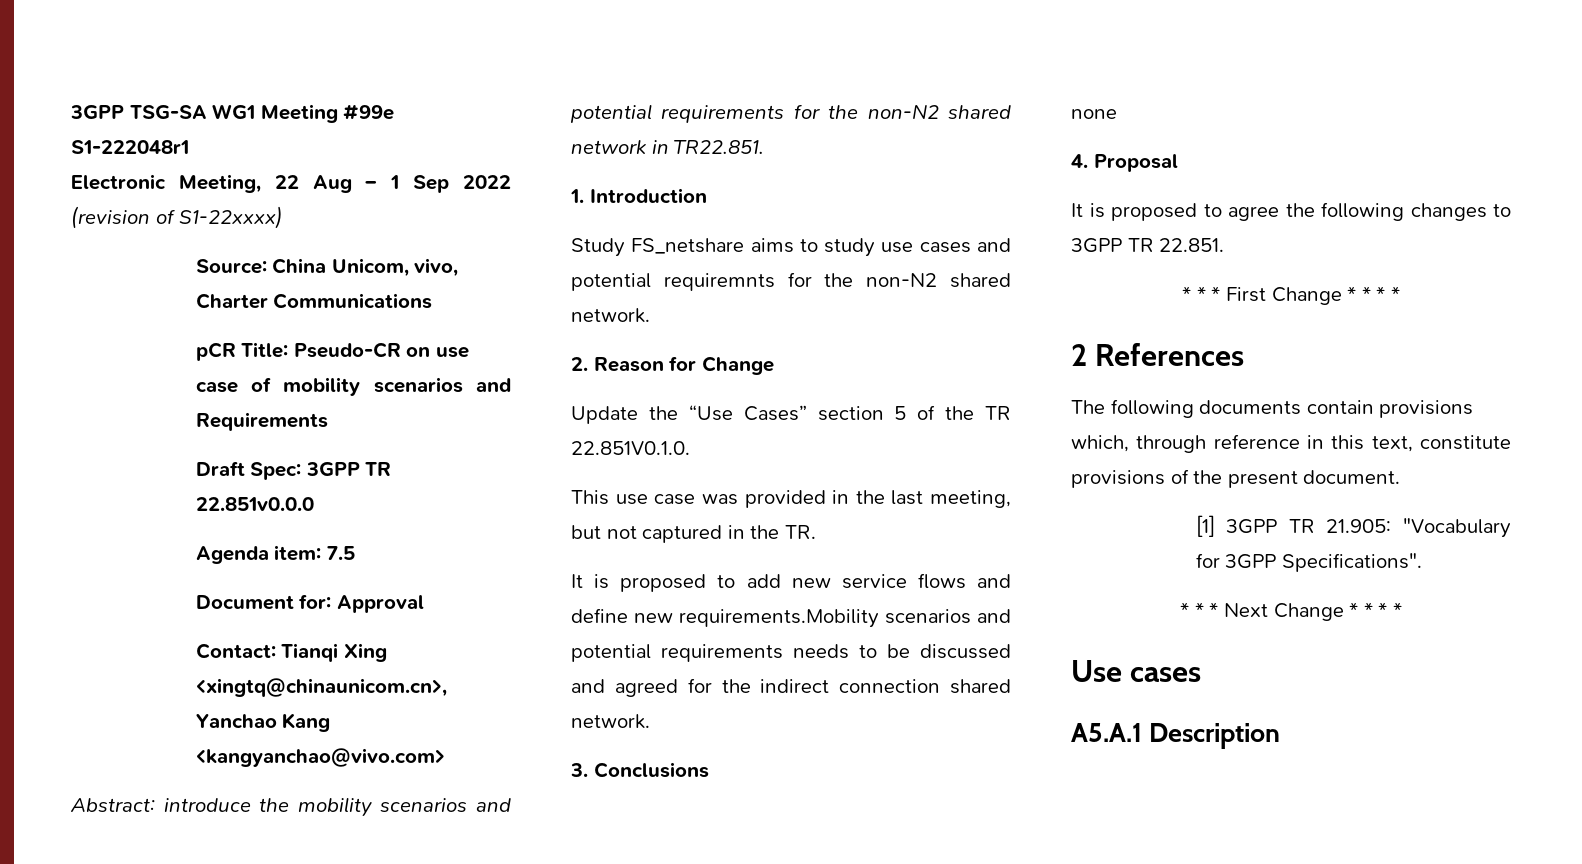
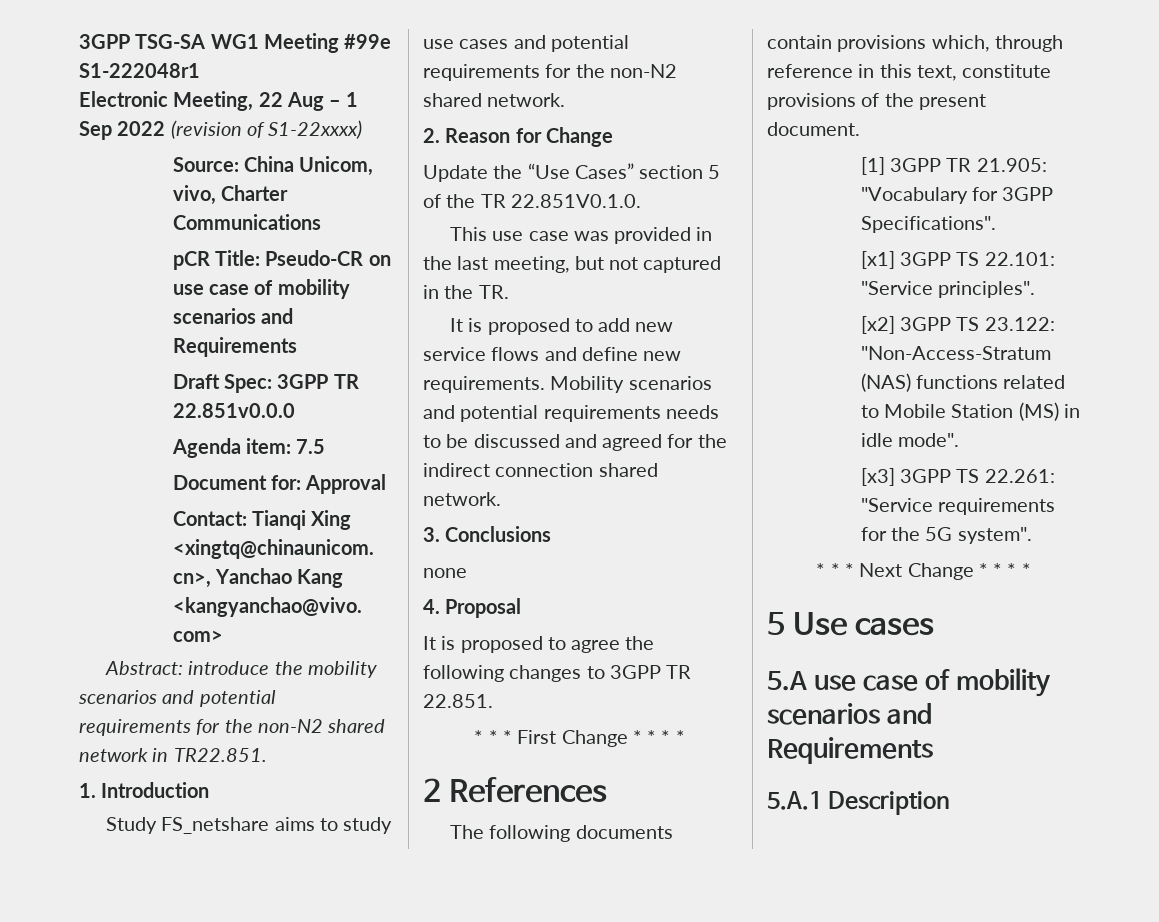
[663,273,775,291] requiremnts -> [423,64,540,81] requirements
[679,609,879,628] requirements.Mobility -> [423,376,625,393] requirements. Mobility
(1422, 562) none -> [860,251,1055,269] [860,281,1036,298] [860,316,1055,334] [860,346,1051,360] [860,373,1066,392] [860,402,1080,421] [860,433,960,447] [860,468,1055,486] [860,498,1056,515] [860,527,1032,544] // [x1] 3GPP TS 22.101: "Service principles". // [x2] 3GPP TS 23.122: "Non-Access-Stratum (NAS) functions related to Mobile Station (MS) in idle mode". // [x3] 3GPP TS 22.261: "Service requirements for the 5G system".
(1402, 609) none -> [767,612,785,635] 5
[1071,723,1142,742] A5.A.1 -> [767,668,1052,697] [767,703,933,725] [767,737,933,764] [767,791,822,810] 5.A use case of mobility scenarios and Requirements // 5.A.1

